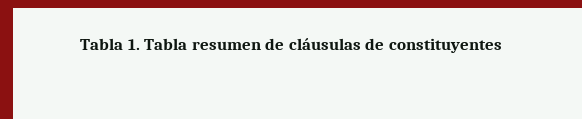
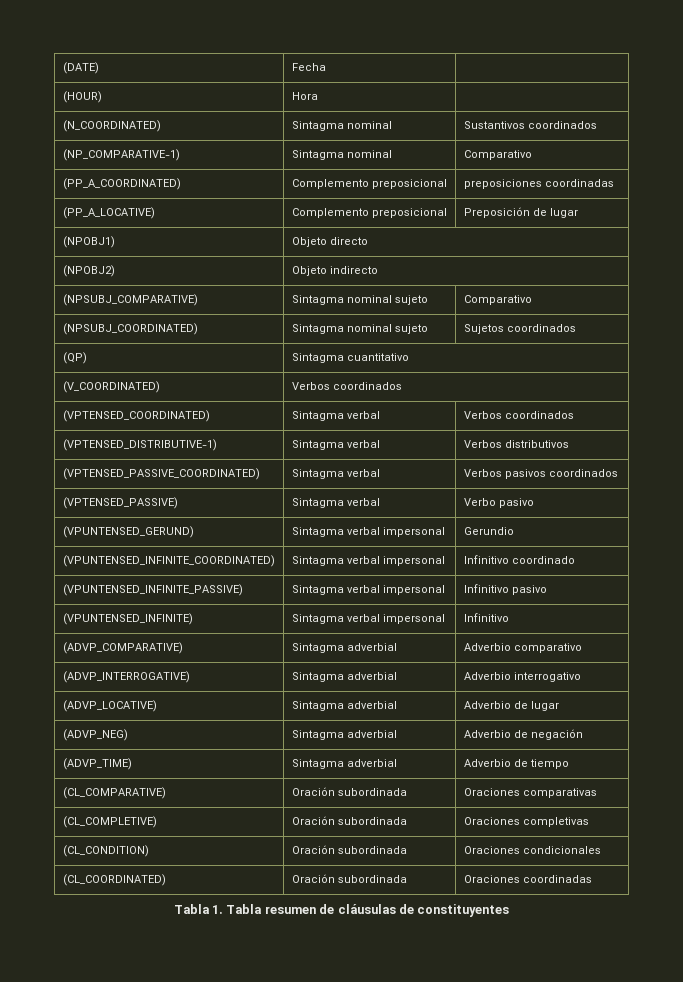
(79, 44) none -> [62,62,99,74] [291,63,326,71] [62,91,102,103] [291,92,318,100] [62,120,161,132] [291,121,392,131] [463,121,597,129] [62,149,180,161] [291,150,392,160] [463,150,532,160] [62,178,181,190] [291,179,447,189] [463,179,614,189] [62,207,155,219] [291,208,447,218] [463,207,578,218] [62,236,115,248] [291,237,368,247] [62,265,115,277] [291,266,378,276] [62,294,198,306] [291,295,428,305] [463,295,532,305] [62,323,198,335] [291,324,428,334] [463,324,576,334] [62,352,87,364] [291,353,409,363] [62,381,160,393] [291,382,402,390] [62,410,210,422] [291,411,380,421] [463,411,574,419] [62,439,217,451] [291,440,380,450] [463,440,569,448] [62,468,260,480] [291,469,380,479] [463,469,618,479] [62,497,178,509] [291,498,380,508] [463,498,534,508] [62,526,194,538] [291,527,445,537] [463,527,514,535] [62,555,275,567] [291,556,445,566] [463,555,575,564] [62,584,243,596] [291,585,445,595] [463,584,547,595] [62,613,193,625] [291,614,445,624] [463,613,509,622] [62,642,183,654] [291,643,397,653] [463,643,582,653] [62,671,190,683] [291,672,397,682] [463,672,581,682] [62,700,157,712] [291,701,397,711] [463,701,559,711] [62,729,128,741] [291,730,397,740] [463,729,583,740] [62,758,132,770] [291,759,397,769] [463,759,569,769] [62,787,166,799] [291,787,407,796] [463,788,597,798] [62,816,157,828] [291,816,407,825] [463,817,589,827] [62,845,149,857] [291,845,407,854] [463,846,601,854] [62,874,166,886] [291,874,407,883] [463,875,592,883] (DATE) | Fecha | // (HOUR) | Hora | // (N_COORDINATED) | Sintagma nominal | Sustantivos coordinados // (NP_COMPARATIVE-1) | Sintagma nominal | Comparativo // (PP_A_COORDINATED) | Complemento preposicional | preposiciones coordinadas // (PP_A_LOCATIVE) | Complemento preposicional | Preposición de lugar // (NPOBJ1) | Objeto directo // (NPOBJ2) | Objeto indirecto // (NPSUBJ_COMPARATIVE) | Sintagma nominal sujeto | Comparativo // (NPSUBJ_COORDINATED) | Sintagma nominal sujeto | Sujetos coordinados // (QP) | Sintagma cuantitativo // (V_COORDINATED) | Verbos coordinados // (VPTENSED_COORDINATED) | Sintagma verbal | Verbos coordinados // (VPTENSED_DISTRIBUTIVE-1) | Sintagma verbal | Verbos distributivos // (VPTENSED_PASSIVE_COORDINATED) | Sintagma verbal | Verbos pasivos coordinados // (VPTENSED_PASSIVE) | Sintagma verbal | Verbo pasivo // (VPUNTENSED_GERUND) | Sintagma verbal impersonal | Gerundio // (VPUNTENSED_INFINITE_COORDINATED) | Sintagma verbal impersonal | Infinitivo coordinado // (VPUNTENSED_INFINITE_PASSIVE) | Sintagma verbal impersonal | Infinitivo pasivo // (VPUNTENSED_INFINITE) | Sintagma verbal impersonal | Infinitivo // (ADVP_COMPARATIVE) | Sintagma adverbial | Adverbio comparativo // (ADVP_INTERROGATIVE) | Sintagma adverbial | Adverbio interrogativo // (ADVP_LOCATIVE) | Sintagma adverbial | Adverbio de lugar // (ADVP_NEG) | Sintagma adverbial | Adverbio de negación // (ADVP_TIME) | Sintagma adverbial | Adverbio de tiempo // (CL_COMPARATIVE) | Oración subordinada | Oraciones comparativas // (CL_COMPLETIVE) | Oración subordinada | Oraciones completivas // (CL_CONDITION) | Oración subordinada | Oraciones condicionales // (CL_COORDINATED) | Oración subordinada | Oraciones coordinadas //

